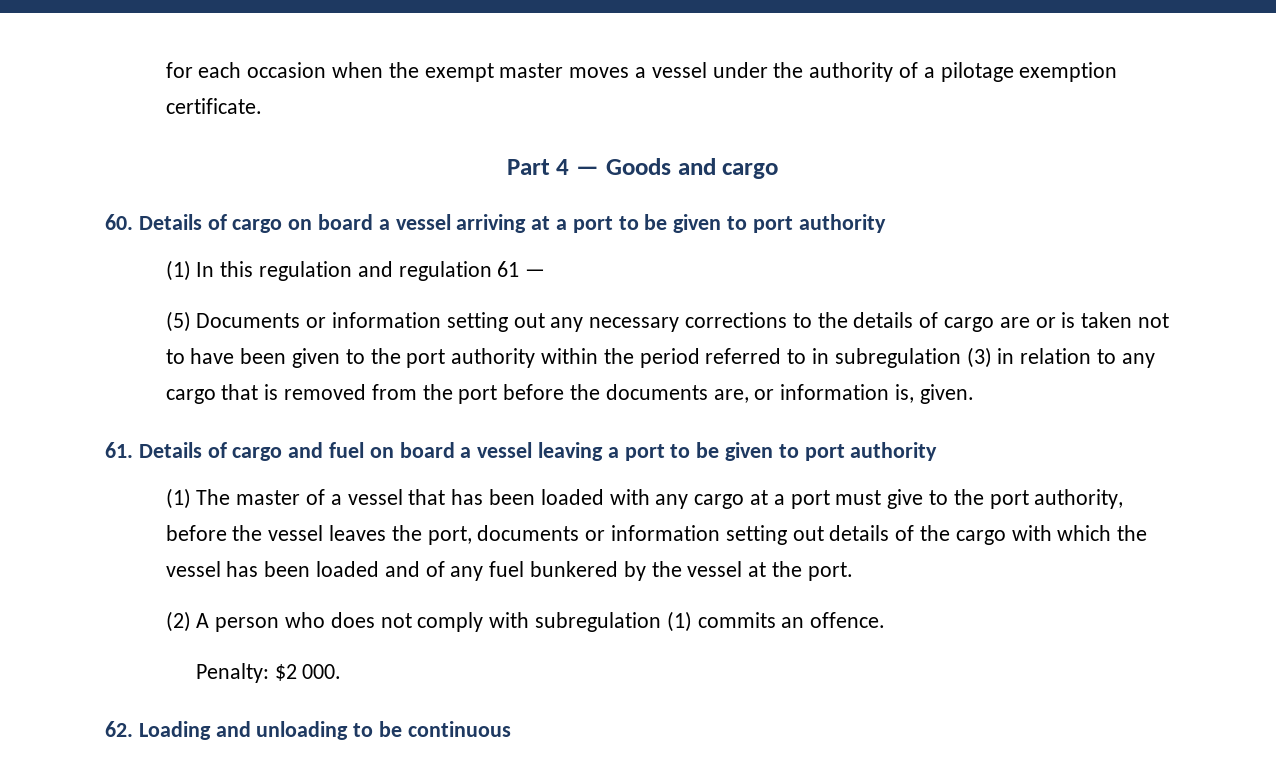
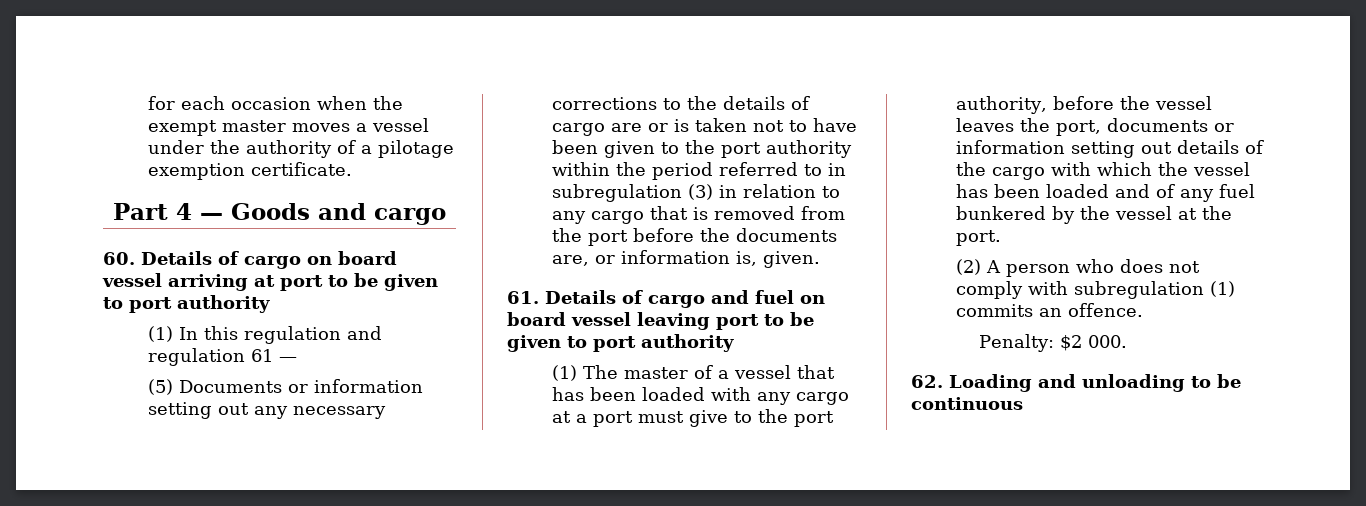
[378,219,390,230] a -> (397, 258) none
[556,219,568,230] a -> (275, 281) none
[460,447,472,458] a -> (566, 319) none
[607,447,619,458] a -> (710, 321) none

